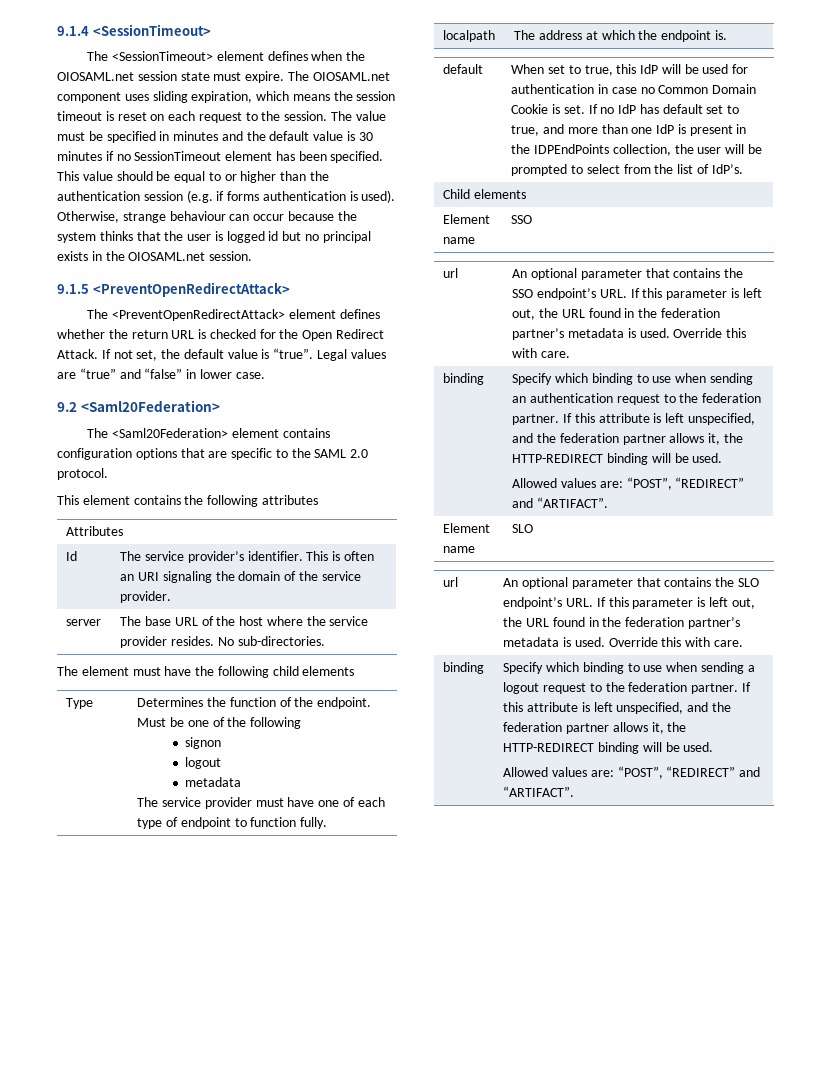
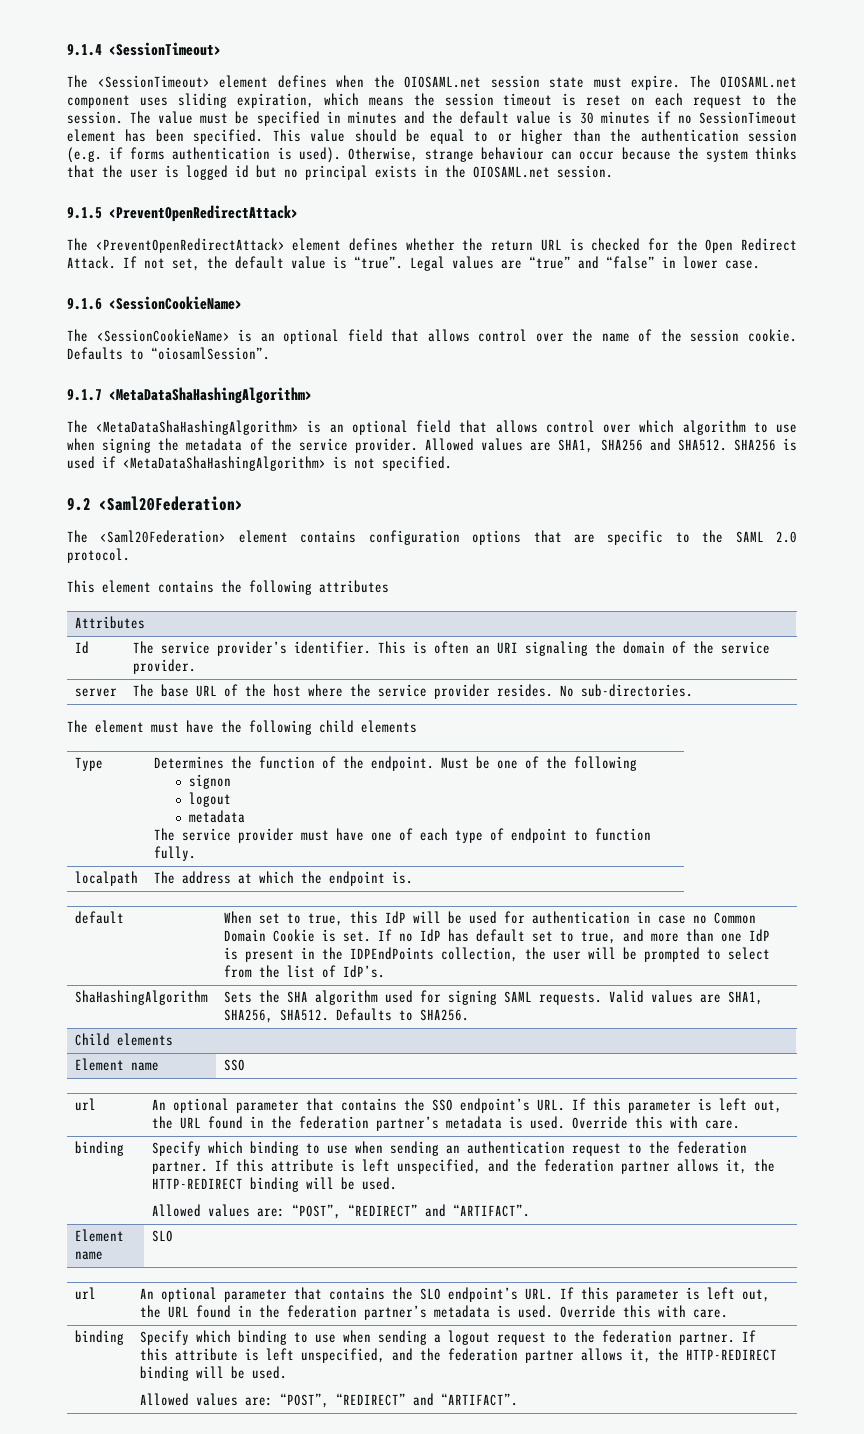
(265, 375) none -> [67,296,242,310] [67,329,797,344] [67,347,270,360] [67,387,312,404] [67,420,798,435] [67,438,797,453] [67,456,452,471] // 9.1.6 <SessionCookieName> // The <SessionCookieName> is an optional field that allows control over the name of the session cookie. Defaults to “oiosamlSession”. // 9.1.7 <MetaDataShaHashingAlgorithm> // The <MetaDataShaHashingAlgorithm> is an optional field that allows control over which algorithm to use when signing the metadata of the service provider. Allowed values are SHA1, SHA256 and SHA512. SHA256 is used if <MetaDataShaHashingAlgorithm> is not specified.
(743, 169) none -> [74,990,208,1005] [223,990,763,1005] [223,1008,469,1023] // ShaHashingAlgorithm | Sets the SHA algorithm used for signing SAML requests. Valid values are SHA1, SHA256, SHA512. Defaults to SHA256.

